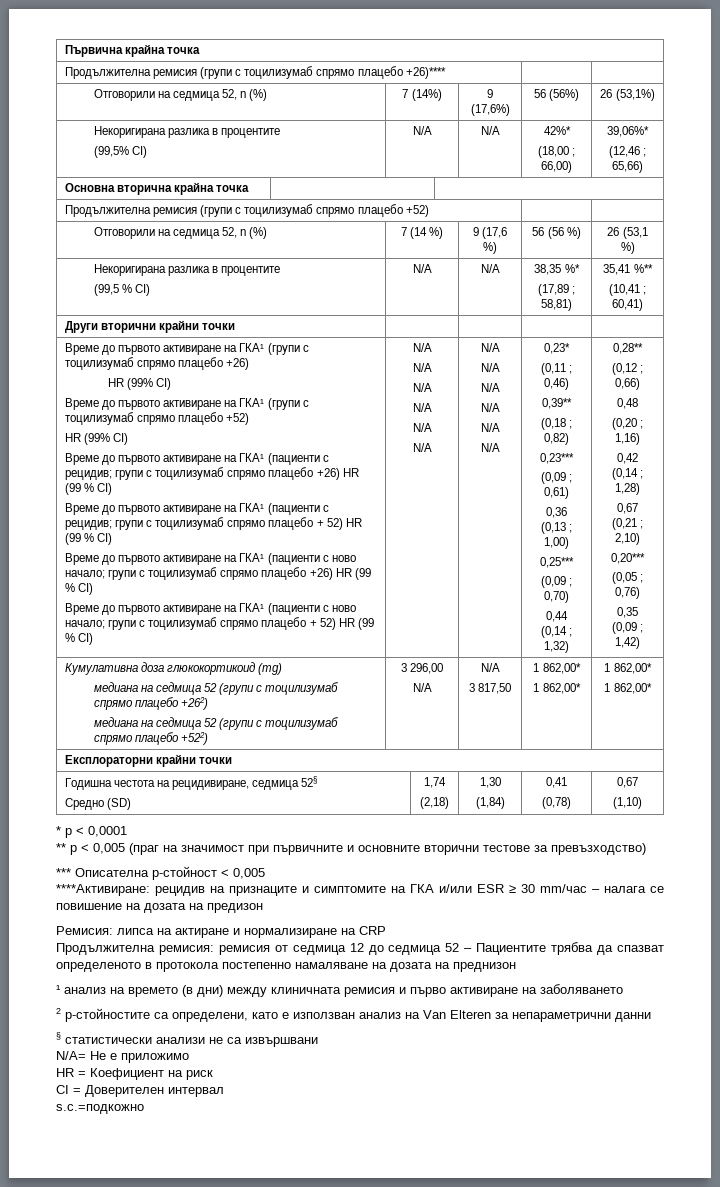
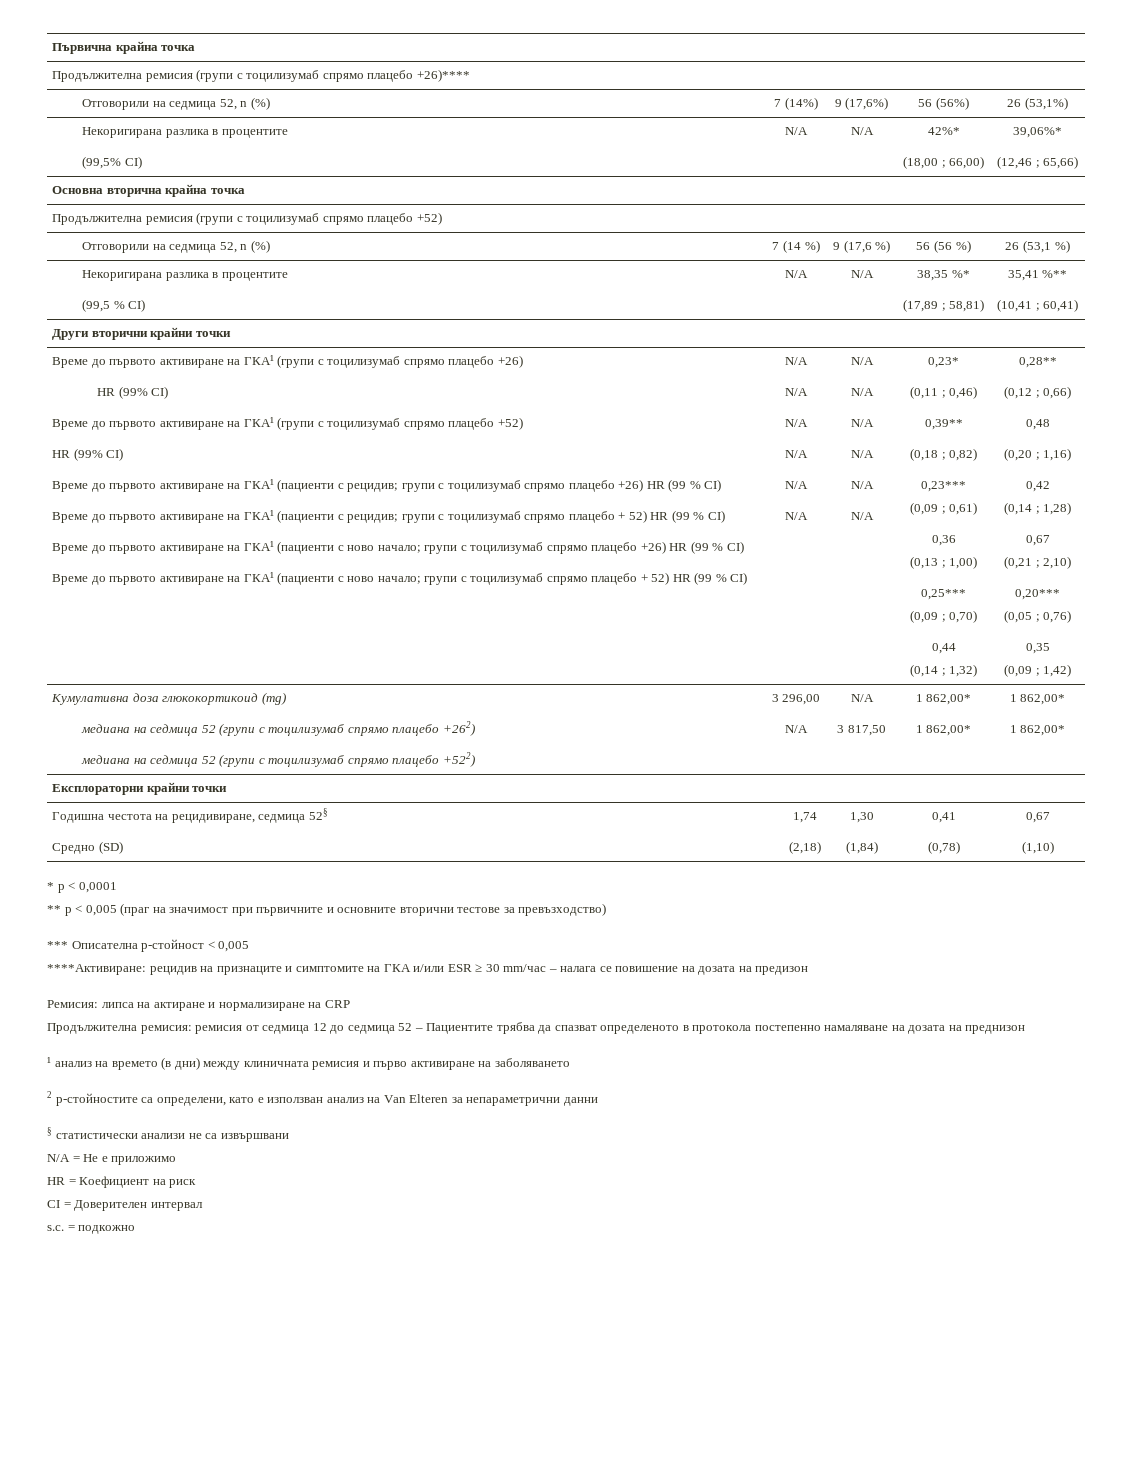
[56,1051,86,1060] N/A= -> [47,1154,80,1162] N/A =
[56,1104,144,1114] s.c.=подкожно -> [47,1225,136,1234] s.c. = подкожно

